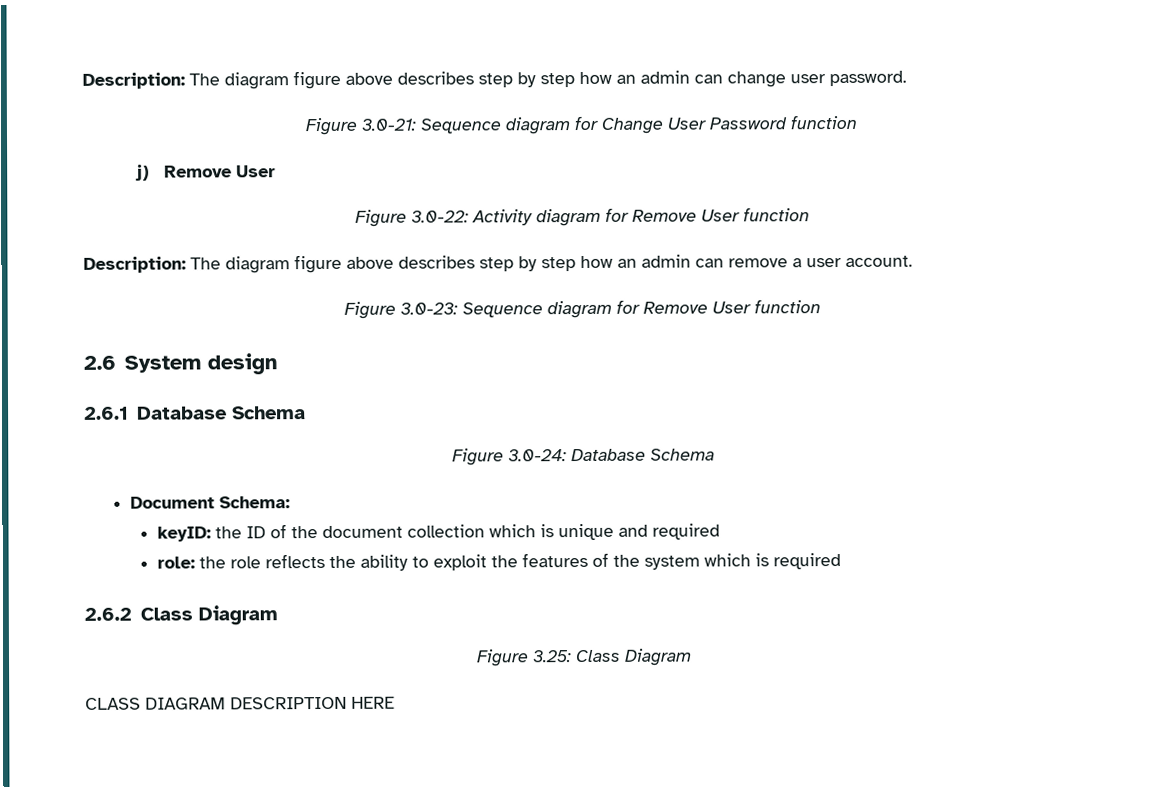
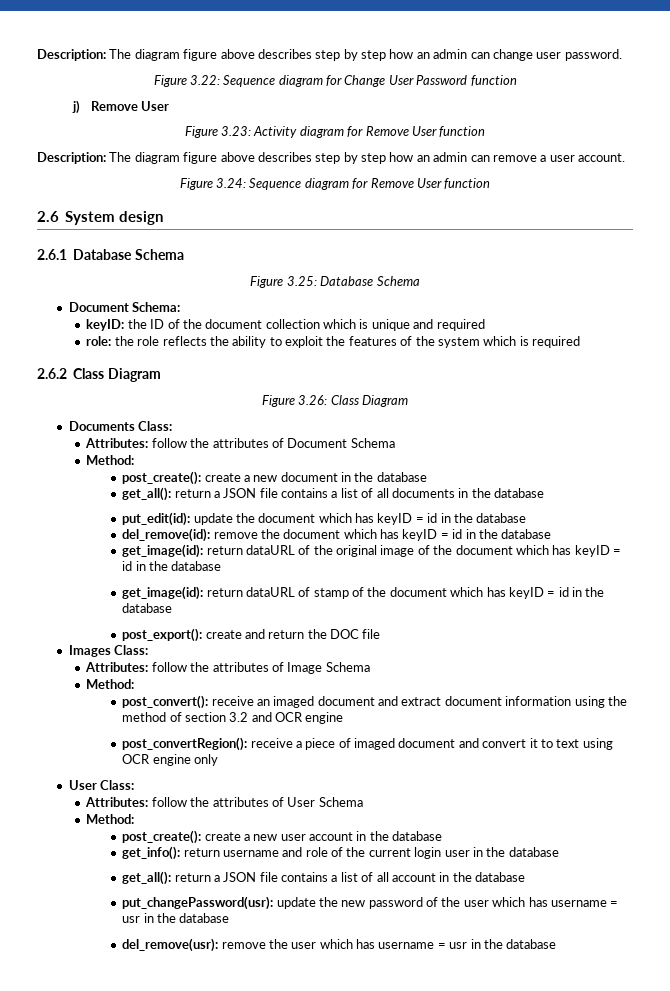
[361,118,416,131] 3.0-21: -> [189,75,220,85] 3.22:
[410,210,469,223] 3.0-22: -> [221,126,252,136] 3.23:
[399,302,458,315] 3.0-23: -> [216,178,247,188] 3.24:
[507,449,567,462] 3.0-24: -> [286,276,317,286] 3.25:
[531,648,692,666] [85,696,395,710] 3.25: Class Diagram // CLASS DIAGRAM DESCRIPTION HERE -> [298,395,409,407] [68,421,172,431] [85,438,395,448] [86,455,135,465] [122,471,427,485] [122,487,545,501] [122,512,527,526] [122,528,552,542] [122,544,622,558] [122,561,222,571] [122,586,605,600] [122,603,173,613] [122,628,381,642] [68,645,148,657] [85,662,370,674] [86,679,135,689] [122,695,627,709] [122,712,344,724] [122,737,613,751] [122,754,218,766] [68,780,134,790] [85,797,363,807] [86,814,135,824] [122,830,443,844] [122,846,559,860] [122,871,526,885] [122,896,619,910] [122,913,230,923] [122,938,557,952] 3.26: Class Diagram // Documents Class: // Attributes: follow the attributes of Document Schema // Method: // post_create(): create a new document in the database // get_all(): return a JSON file contains a list of all documents in the database // put_edit(id): update the document which has keyID = id in the database // del_remove(id): remove the document which has keyID = id in the database // get_image(id): return dataURL of the original image of the document which has keyID = id in the database // get_image(id): return dataURL of stamp of the document which has keyID = id in the database // post_export(): create and return the DOC file // Images Class: // Attributes: follow the attributes of Image Schema // Method: // post_convert(): receive an imaged document and extract document information using the method of section 3.2 and OCR engine // post_convertRegion(): receive a piece of imaged document and convert it to text using OCR engine only // User Class: // Attributes: follow the attributes of User Schema // Method: // post_create(): create a new user account in the database // get_info(): return username and role of the current login user in the database // get_all(): return a JSON file contains a list of all account in the database // put_changePassword(usr): update the new password of the user which has username = usr in the database // del_remove(usr): remove the user which has username = usr in the database

